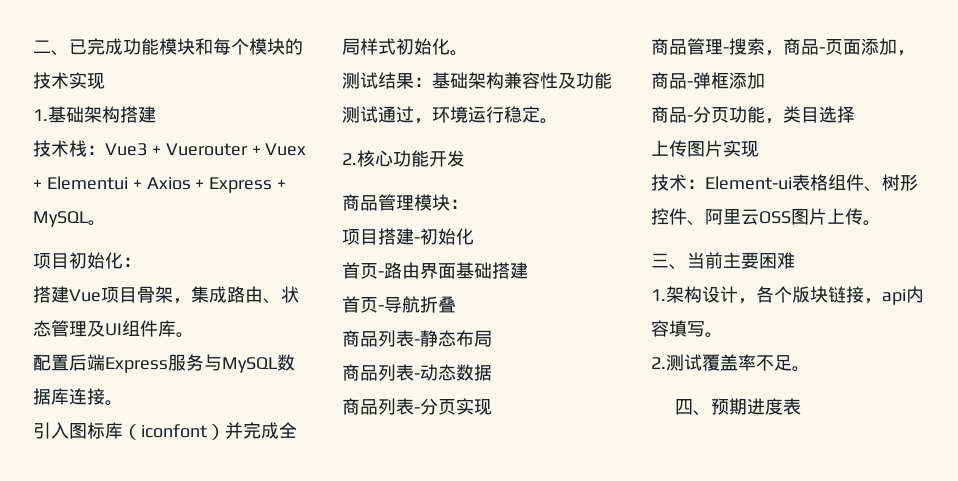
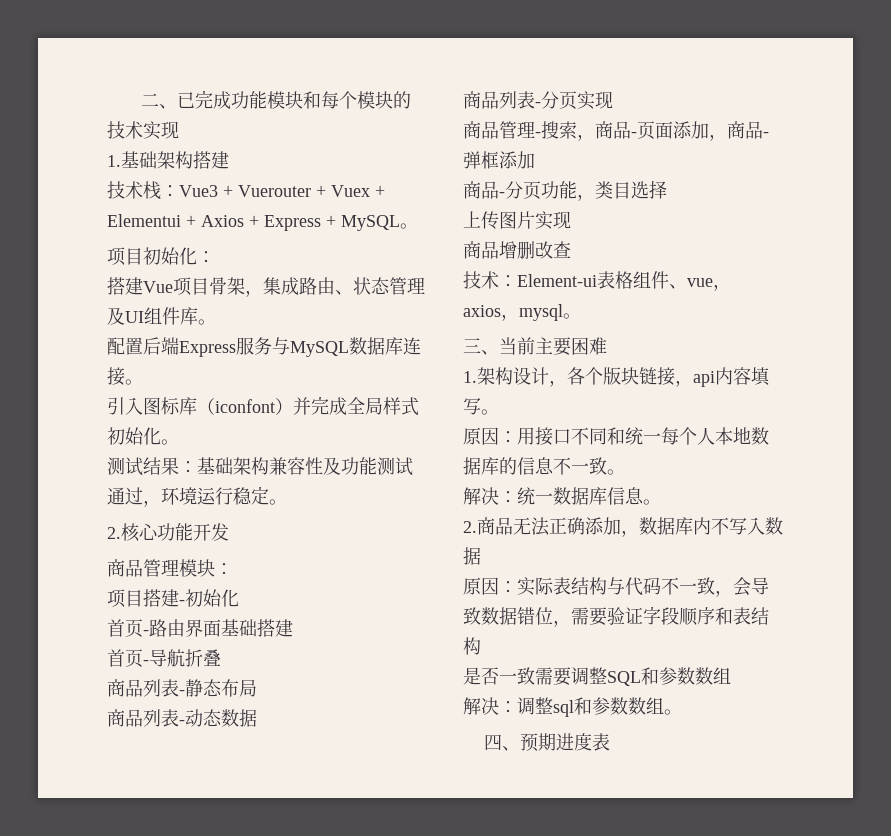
(759, 149) none -> [463,241,571,259] // 商品增删改查
[882,174,918,191] [651,208,863,226] 树形控件、阿里云OSS图片上传 -> [687,278,731,291] [463,304,563,321] vue，axios，mysql
[651,354,792,371] 2.测试覆盖率不足 -> [463,427,769,446] [463,457,625,475] [463,487,661,505] [463,517,783,537] [463,547,481,565] [463,577,769,597] [463,606,769,627] [463,637,481,655] [463,667,731,686] [463,697,664,717] 原因：用接口不同和统一每个人本地数据库的信息不一致。 // 解决：统一数据库信息。 // 2.商品无法正确添加，数据库内不写入数据 // 原因：实际表结构与代码不一致，会导致数据错位，需要验证字段顺序和表结构 // 是否一致需要调整SQL和参数数组 // 解决：调整sql和参数数组

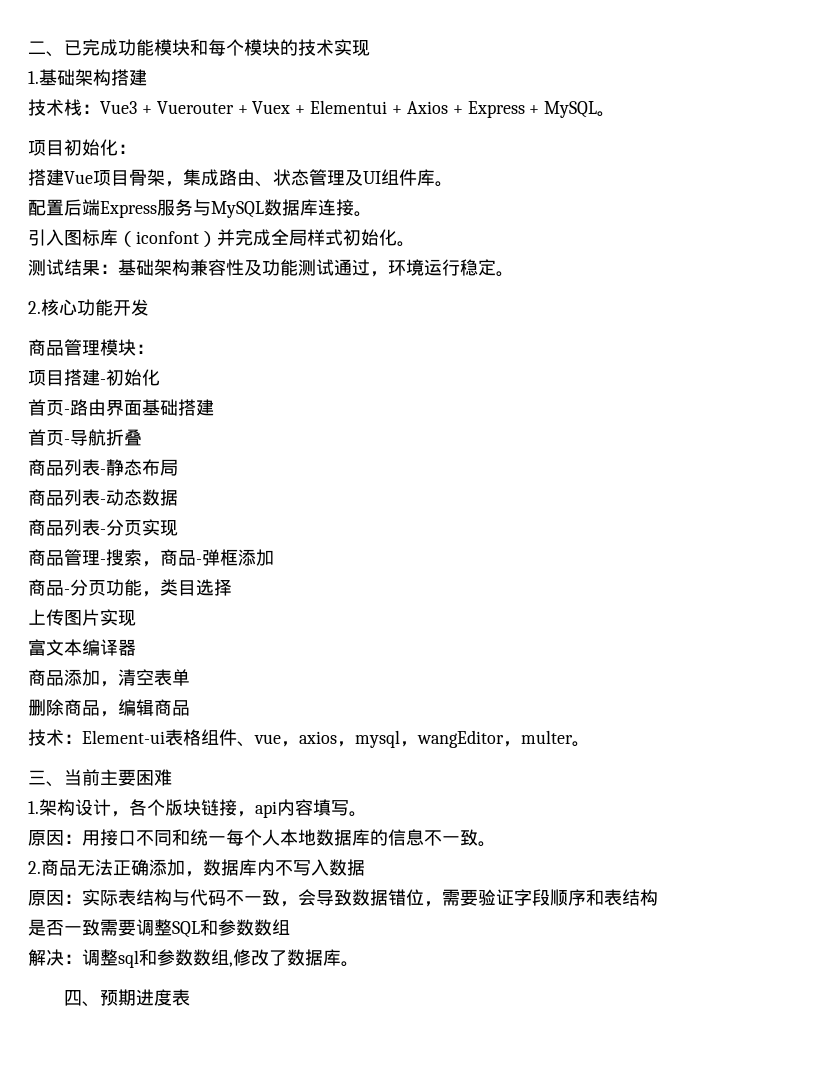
[637,121,769,141] 页面添加，商品- -> (202, 561) none
[463,241,571,259] 商品增删改查 -> [28,639,136,656] [28,669,190,687] [28,699,190,717] 富文本编译器 // 商品添加，清空表单 // 删除商品，编辑商品
(563, 312) none -> [400,730,573,748] ，wangEditor，multer
[463,487,661,505] // 解决：统一数据库信息。 -> (496, 844) none
(664, 705) none -> [229,949,341,967] ,修改了数据库

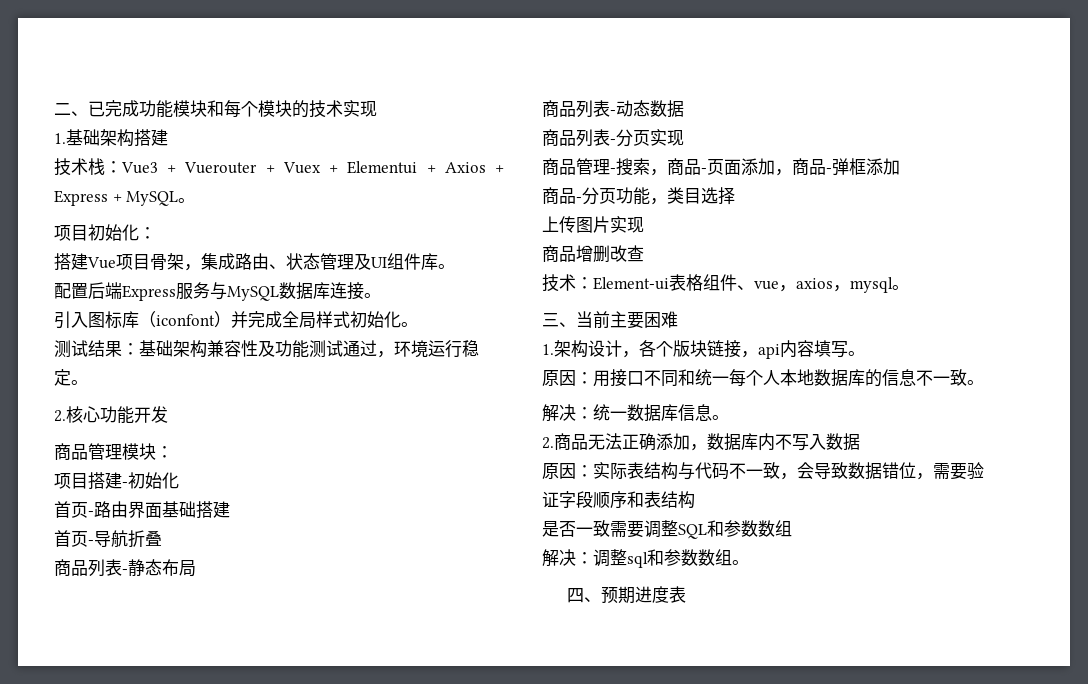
(202, 561) none -> [707,158,832,176] 页面添加，商品-
[28,639,136,656] [28,669,190,687] [28,699,190,717] 富文本编译器 // 商品添加，清空表单 // 删除商品，编辑商品 -> [542,245,644,263] 商品增删改查
[400,730,573,748] ，wangEditor，multer -> (893, 285) none
(496, 844) none -> [542,404,729,422] // 解决：统一数据库信息。
[229,949,341,967] ,修改了数据库 -> (732, 557) none

